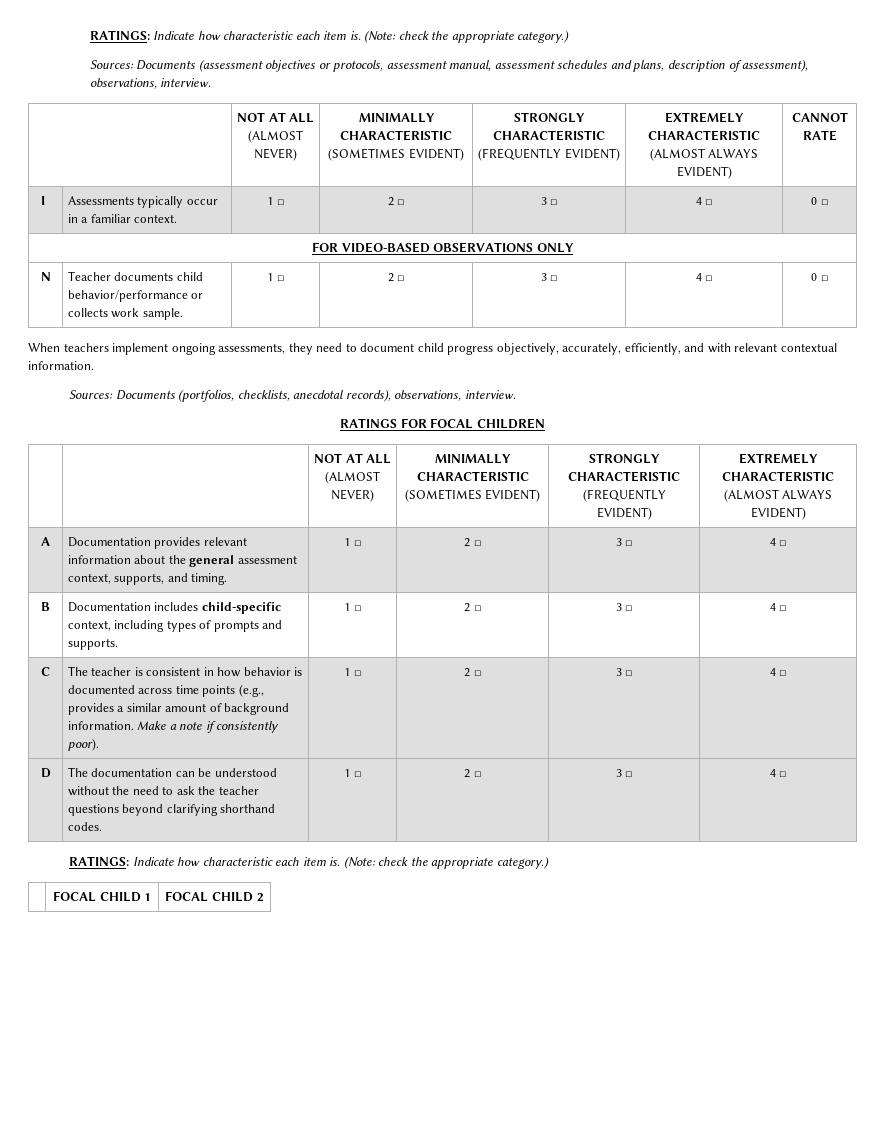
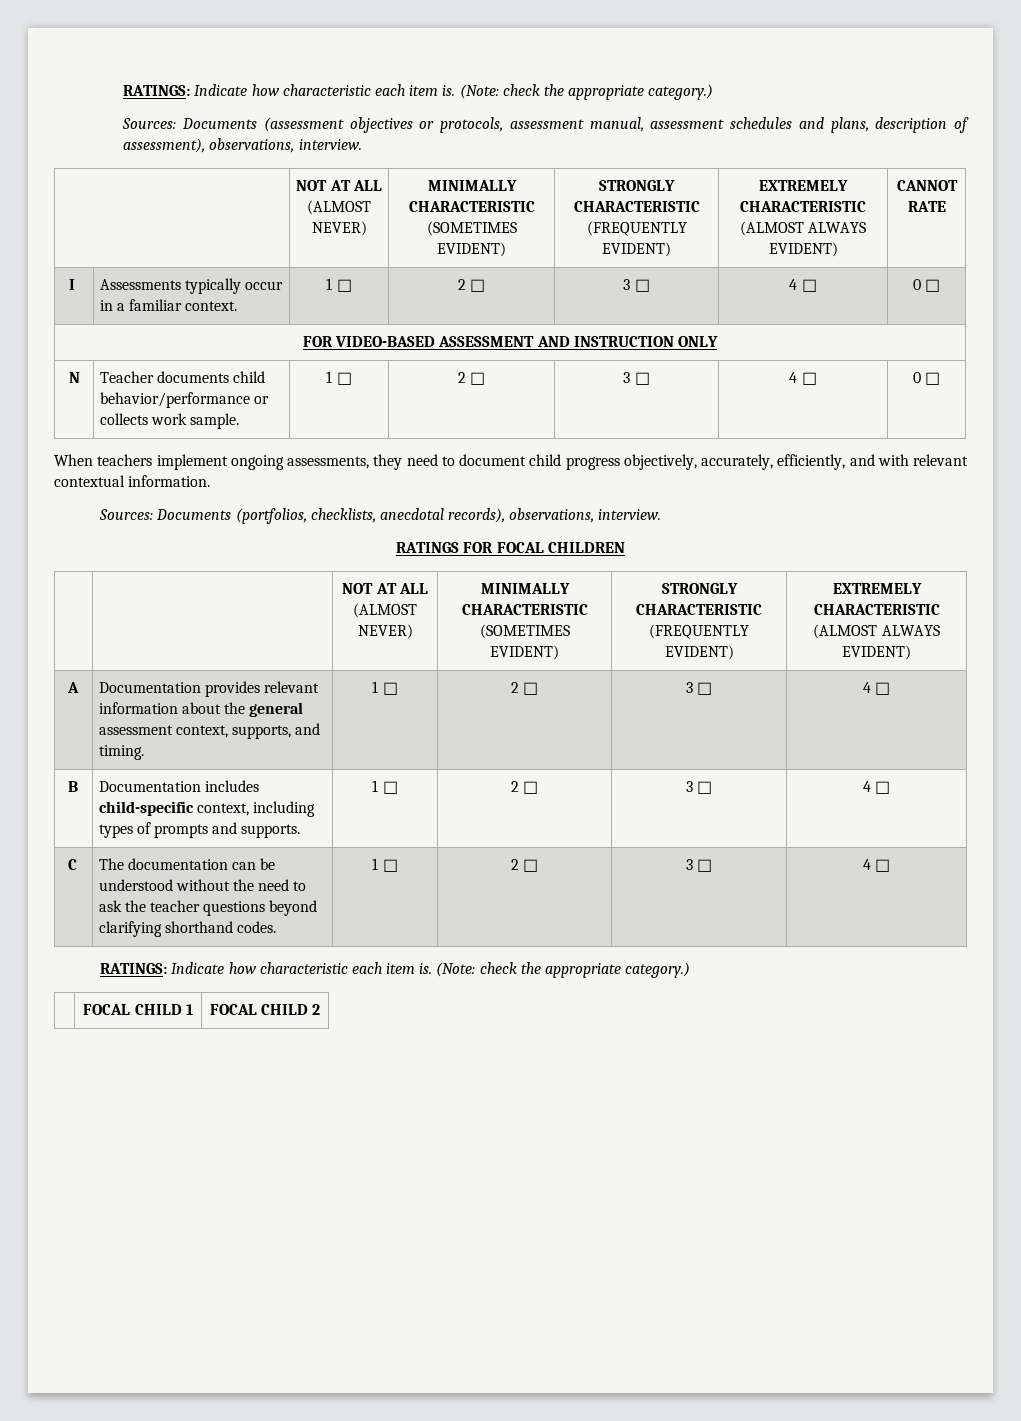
[433,242,534,253] OBSERVATIONS -> [438,336,674,347] ASSESSMENT AND INSTRUCTION
[67,666,303,677] [67,684,264,697] [67,703,290,715] [67,721,280,733] [67,738,99,751] [344,668,361,676] [464,668,481,677] [615,668,633,676] [769,668,787,676] [40,768,51,778] | The teacher is consistent in how behavior is documented across time points (e.g., provides a similar amount of background information. Make a note if consistently poor). | 1 □ | 2 □ | 3 □ | 4 □ // D -> (78, 864) none

